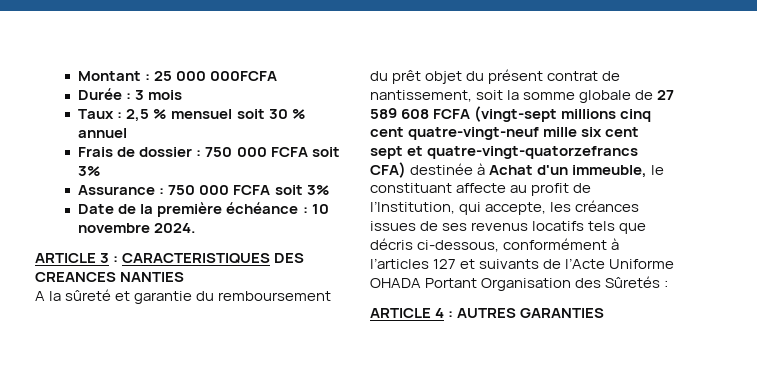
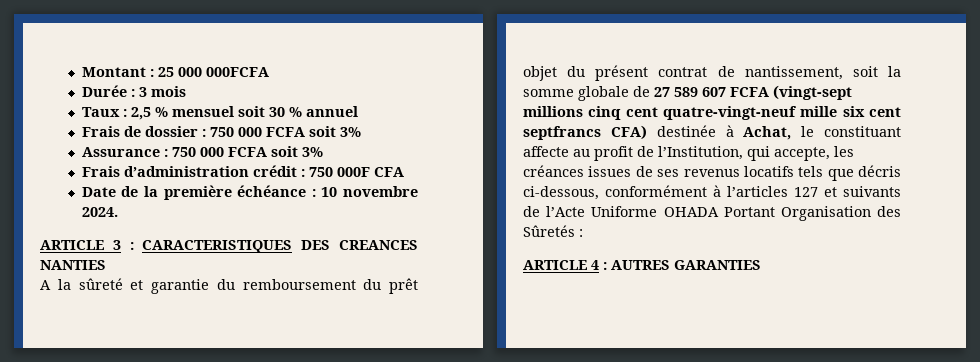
(330, 190) none -> [81,165,404,177] // Frais d’administration crédit : 750 000F CFA
[401,109,430,119] 608 -> [702,87,726,97] 607
[370,146,639,159] [370,162,648,178] sept et quatre-vingt-quatorzefrancs CFA) destinée à Achat d'un immeuble, -> [523,125,792,140] septfrancs CFA) destinée à Achat,

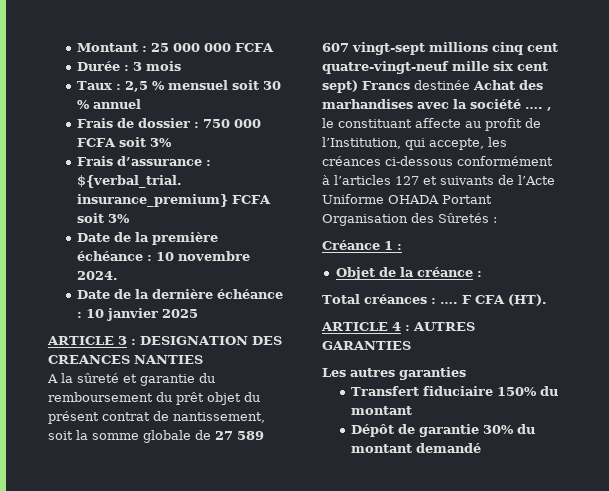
[205,67,269,77] 000FCFA -> [203,43,274,52] 000 FCFA
[81,146,323,157] [81,165,404,177] Assurance : 750 000 FCFA soit 3% // Frais d’administration crédit : 750 000F CFA -> [76,156,211,166] [76,175,182,188] [76,194,271,207] [76,213,130,223] Frais d’assurance : ${verbal_trial. insurance_premium} FCFA soit 3%
(118, 212) none -> [76,289,283,299] [76,308,198,321] // Date de la dernière échéance : 10 janvier 2025
[142,240,293,253] CARACTERISTIQUES -> [140,336,248,345] DESIGNATION
[730,85,852,100] FCFA (vingt-sept -> [352,42,425,55] vingt-sept
[523,125,792,140] septfrancs CFA) destinée à Achat, -> [322,80,543,93] [322,99,552,111] sept) Francs destinée Achat des marhandises avec la société …. ,
[588,165,901,181] [523,186,599,200] issues de ses revenus locatifs tels que décris ci-dessous, -> [385,156,453,166] ci-dessous
(583, 233) none -> [322,240,402,250] [335,267,482,280] [322,294,547,306] // Créance 1 : // Objet de la créance : // Total créances : …. F CFA (HT).
(761, 265) none -> [322,367,466,380] [350,386,558,396] [350,406,412,415] [350,424,535,437] [350,443,481,453] // Les autres garanties // Transfert fiduciaire 150% du montant // Dépôt de garantie 30% du montant demandé

